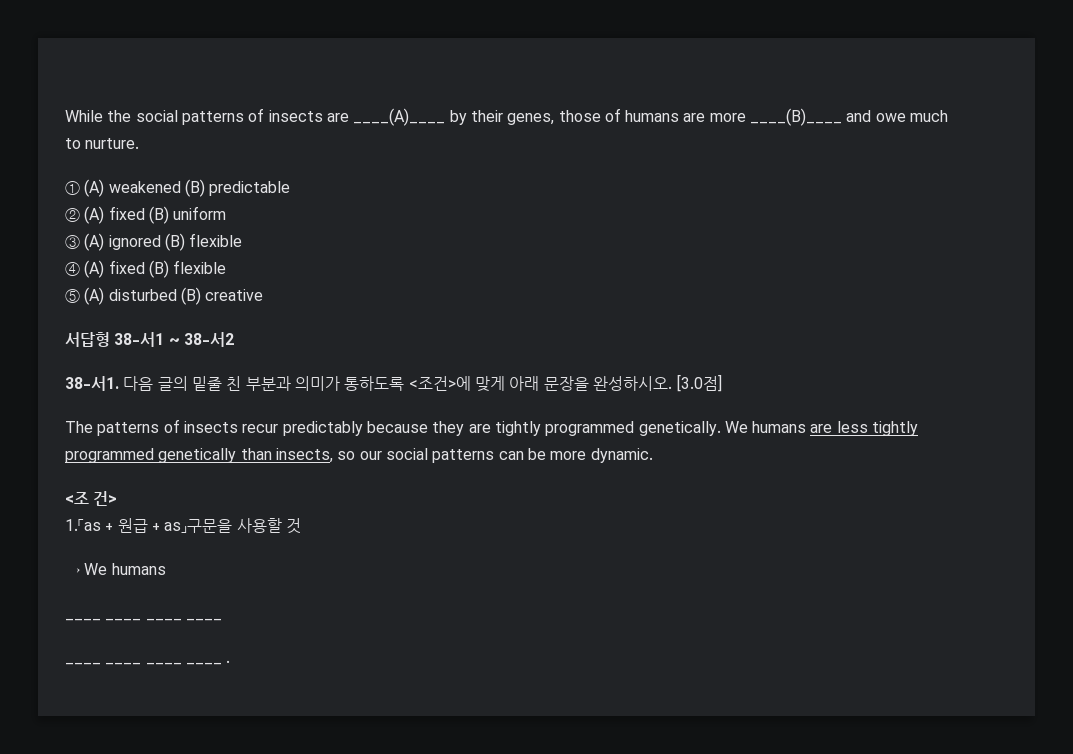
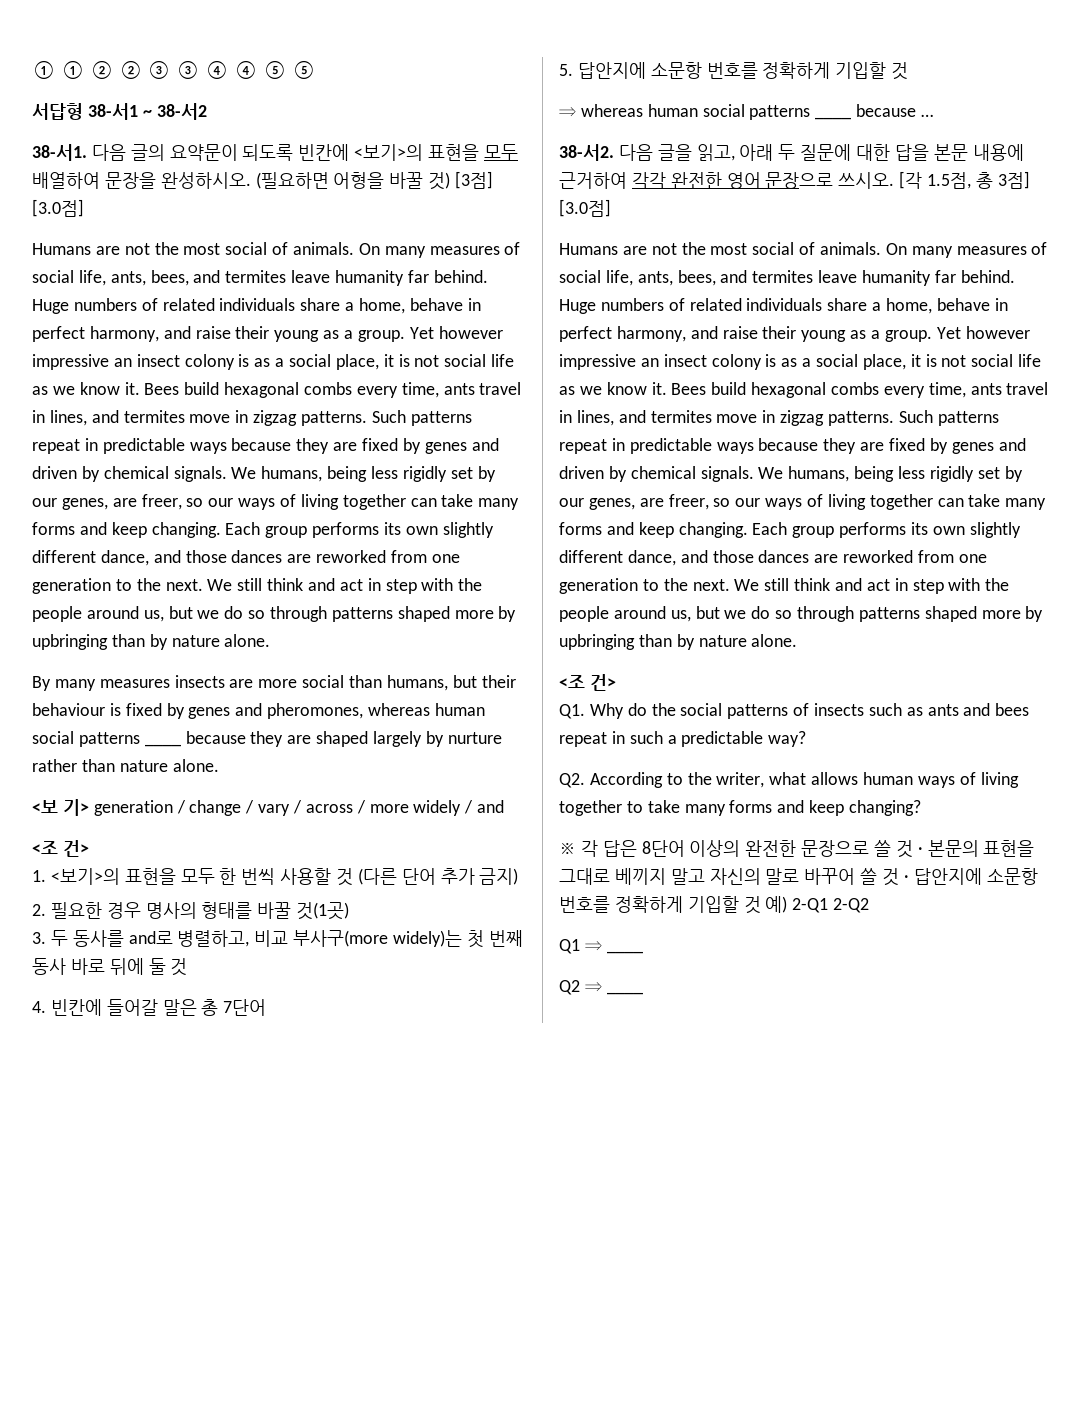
[65,108,949,126] [65,138,140,149] [65,179,291,197] [65,206,227,224] [65,233,243,251] [65,260,227,278] [65,287,264,305] While the social patterns of insects are ____(A)____ by their genes, those of humans are more ____(B)____ and owe much to nurture. // ① (A) weakened (B) predictable // ② (A) fixed (B) uniform // ③ (A) ignored (B) flexible // ④ (A) fixed (B) flexible // ⑤ (A) disturbed (B) creative -> [32,60,316,79] ① ① ② ② ③ ③ ④ ④ ⑤ ⑤
[191,374,723,392] [65,419,919,436] [65,448,653,463] [65,491,118,506] [65,518,301,534] [65,563,166,575] [65,618,222,621] [65,660,231,665] 밑줄 친 부분과 의미가 통하도록 <조건>에 맞게 아래 문장을 완성하시오. [3.0점] // The patterns of insects recur predictably because they are tightly programmed genetically. We humans are less tightly programmed genetically than insects, so our social patterns can be more dynamic. // <조 건> // 1.「as + 원급 + as」구문을 사용할 것 // → We humans // ____ ____ ____ ____ // ____ ____ ____ ____ . -> [169,144,518,161] [32,171,494,190] [32,199,84,217] [32,242,521,258] [32,270,488,286] [32,298,481,314] [32,326,503,342] [32,354,515,370] [32,382,522,398] [32,410,472,426] [32,438,499,454] [32,466,496,482] [32,494,520,510] [32,522,494,538] [32,550,460,566] [32,578,483,594] [32,606,517,622] [32,634,271,650] [32,675,516,691] [32,703,485,719] [32,731,181,747] [185,731,502,747] [32,759,219,772] [32,799,505,816] [32,840,89,857] [32,868,519,886] [32,902,350,920] [32,930,523,948] [32,958,188,976] [32,999,267,1016] [559,62,909,80] [559,104,852,120] [856,104,934,117] [559,144,1024,161] [559,171,1030,189] [559,199,611,217] [559,242,1048,258] [559,270,1015,286] [559,298,1008,314] [559,326,1030,342] [559,354,1042,370] [559,382,1049,398] [559,410,999,426] [559,438,1026,454] [559,466,1023,482] [559,494,1047,510] [559,522,1021,538] [559,550,987,566] [559,578,1010,594] [559,606,1044,622] [559,634,798,650] [559,674,616,691] [559,703,1030,719] [559,731,807,747] [559,772,1019,788] [559,800,922,816] [559,840,1035,858] [559,868,1038,886] [559,896,870,914] [559,939,602,954] [606,951,643,954] [559,980,602,995] [606,992,643,995] 요약문이 되도록 빈칸에 <보기>의 표현을 모두 배열하여 문장을 완성하시오. (필요하면 어형을 바꿀 것) [3점] [3.0점] // Humans are not the most social of animals. On many measures of social life, ants, bees, and termites leave humanity far behind. Huge numbers of related individuals share a home, behave in perfect harmony, and raise their young as a group. Yet however impressive an insect colony is as a social place, it is not social life as we know it. Bees build hexagonal combs every time, ants travel in lines, and termites move in zigzag patterns. Such patterns repeat in predictable ways because they are fixed by genes and driven by chemical signals. We humans, being less rigidly set by our genes, are freer, so our ways of living together can take many forms and keep changing. Each group performs its own slightly different dance, and those dances are reworked from one generation to the next. We still think and act in step with the people around us, but we do so through patterns shaped more by upbringing than by nature alone. // By many measures insects are more social than humans, but their behaviour is fixed by genes and pheromones, whereas human social patterns ____ because they are shaped largely by nurture rather than nature alone. // <보 기> generation / change / vary / across / more widely / and // <조 건> // 1. <보기>의 표현을 모두 한 번씩 사용할 것 (다른 단어 추가 금지) // 2. 필요한 경우 명사의 형태를 바꿀 것(1곳) // 3. 두 동사를 and로 병렬하고, 비교 부사구(more widely)는 첫 번째 동사 바로 뒤에 둘 것 // 4. 빈칸에 들어갈 말은 총 7단어 // 5. 답안지에 소문항 번호를 정확하게 기입할 것 // ⇒ whereas human social patterns ____ because … // 38-서2. 다음 글을 읽고, 아래 두 질문에 대한 답을 본문 내용에 근거하여 각각 완전한 영어 문장으로 쓰시오. [각 1.5점, 총 3점] [3.0점] // Humans are not the most social of animals. On many measures of social life, ants, bees, and termites leave humanity far behind. Huge numbers of related individuals share a home, behave in perfect harmony, and raise their young as a group. Yet however impressive an insect colony is as a social place, it is not social life as we know it. Bees build hexagonal combs every time, ants travel in lines, and termites move in zigzag patterns. Such patterns repeat in predictable ways because they are fixed by genes and driven by chemical signals. We humans, being less rigidly set by our genes, are freer, so our ways of living together can take many forms and keep changing. Each group performs its own slightly different dance, and those dances are reworked from one generation to the next. We still think and act in step with the people around us, but we do so through patterns shaped more by upbringing than by nature alone. // <조 건> // Q1. Why do the social patterns of insects such as ants and bees repeat in such a predictable way? // Q2. According to the writer, what allows human ways of living together to take many forms and keep changing? // ※ 각 답은 8단어 이상의 완전한 문장으로 쓸 것 · 본문의 표현을 그대로 베끼지 말고 자신의 말로 바꾸어 쓸 것 · 답안지에 소문항 번호를 정확하게 기입할 것 예) 2-Q1 2-Q2 // Q1 ⇒ ____ // Q2 ⇒ ____

